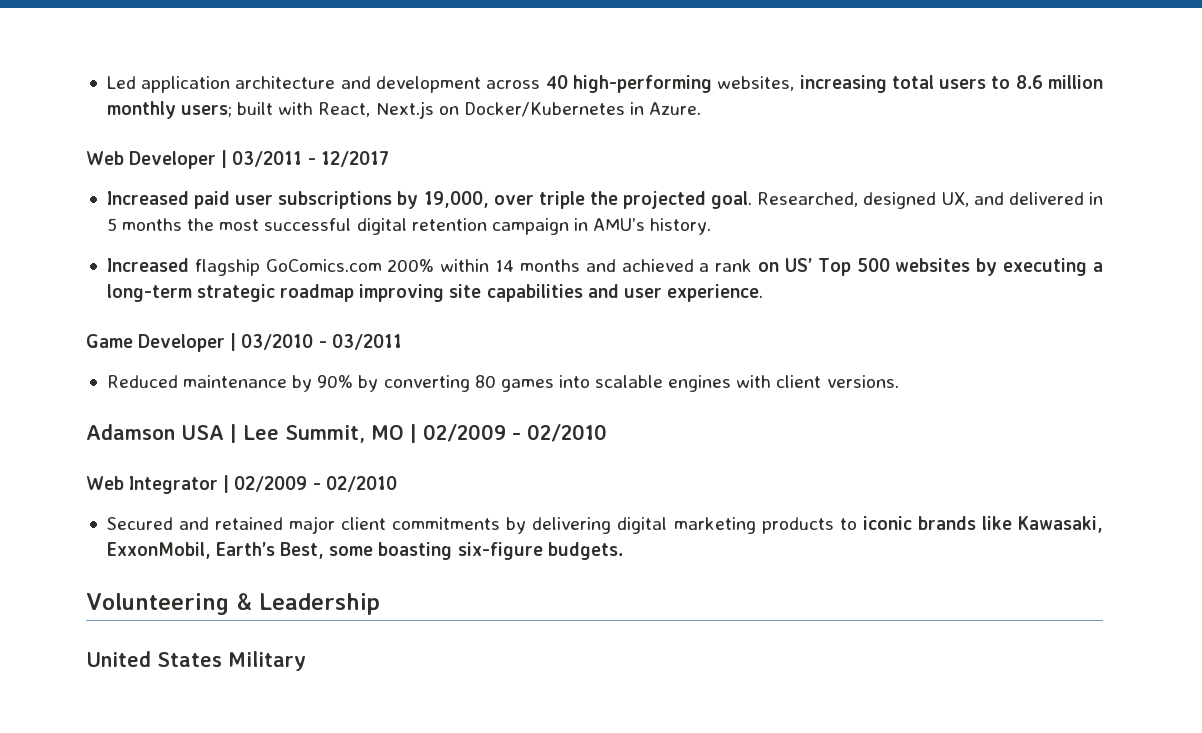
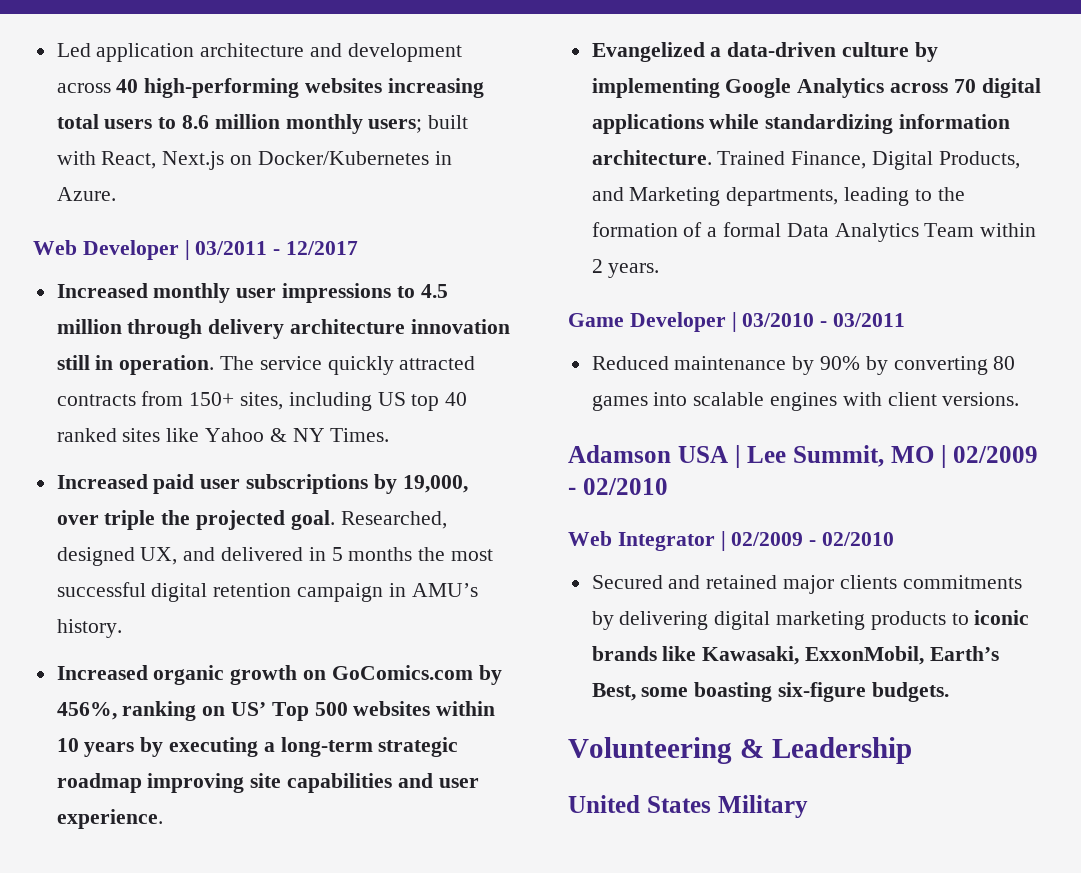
[717,76,795,91] websites, -> [305,78,383,93] websites
(389, 159) none -> [56,283,448,303] [56,319,510,339] [56,355,476,375] [56,391,468,411] [56,428,390,442] // Increased monthly user impressions to 4.5 million through delivery architecture innovation still in operation. The service quickly attracted contracts from 150+ sites, including US top 40 ranked sites like Yahoo & NY Times.
[194,259,753,276] flagship GoComics.com 200% within 14 months and achieved a rank -> [153,665,502,685] [56,701,197,721] organic growth on GoComics.com by 456%, ranking
(971, 265) none -> [436,701,496,716] [56,738,135,757] within 10 years
(763, 293) none -> [591,42,938,62] [591,78,1041,98] [591,114,1011,134] [591,150,1020,170] [591,187,965,206] [591,222,1037,242] [591,259,660,278] // Evangelized a data-driven culture by implementing Google Analytics across 70 digital applications while standardizing information architecture. Trained Finance, Digital Products, and Marketing departments, leading to the formation of a formal Data Analytics Team within 2 years.
[341,517,387,530] client -> [839,575,897,589] clients

